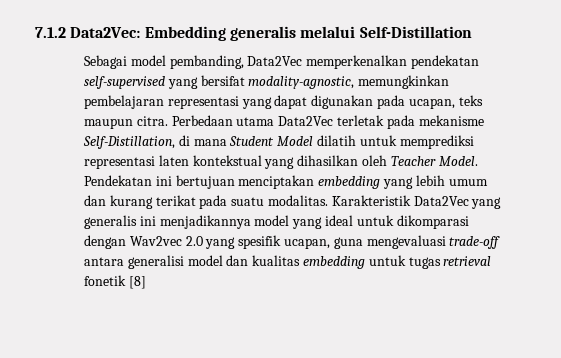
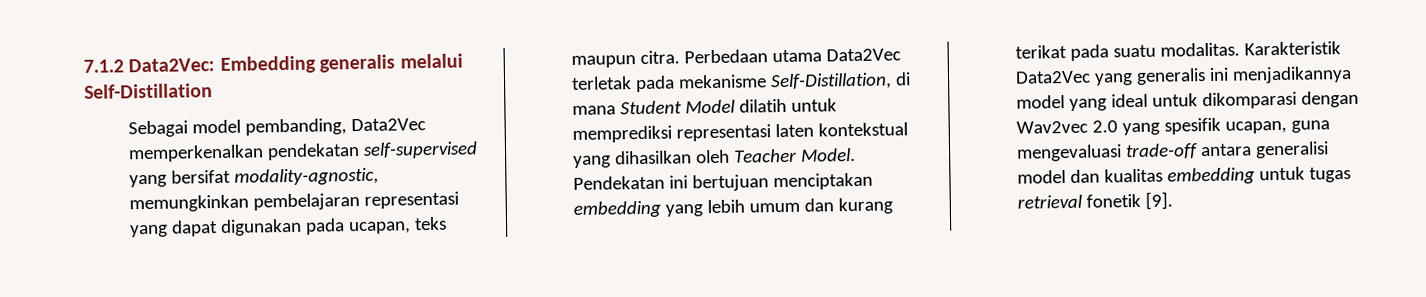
[128,276,146,289] [8] -> [1144,191,1173,210] [9].

